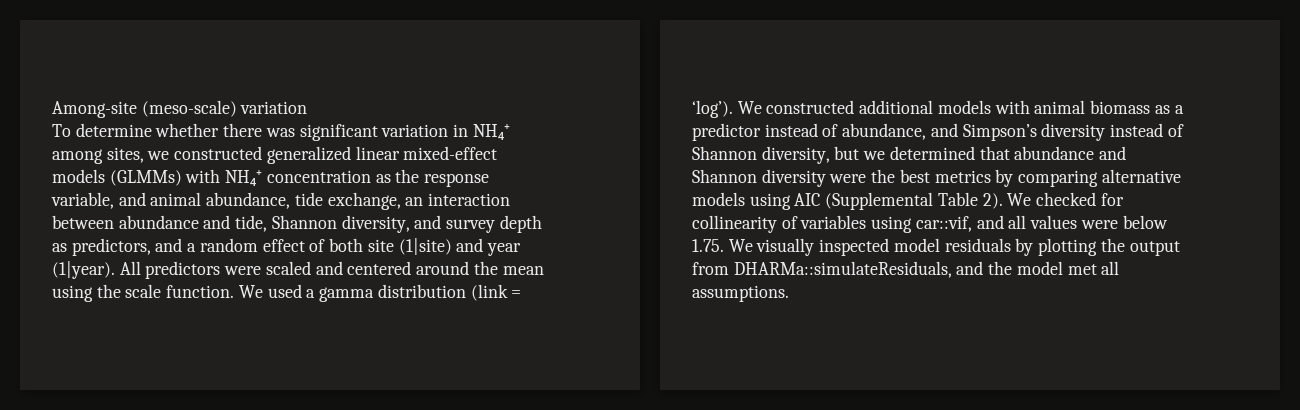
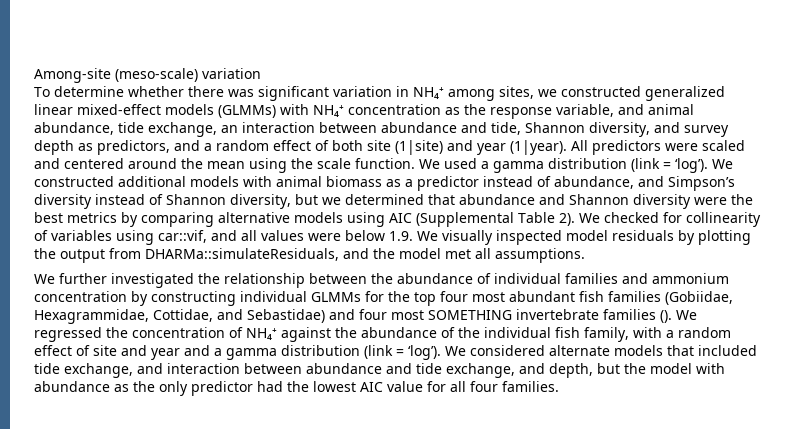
[692,239,724,252] 1.75. -> [389,231,413,241] 1.9.
(789, 293) none -> [34,273,729,288] [34,291,733,306] [34,309,697,324] [34,327,731,342] [34,345,757,360] [34,363,725,378] [34,381,559,396] // We further investigated the relationship between the abundance of individual families and ammonium concentration by constructing individual GLMMs for the top four most abundant fish families (Gobiidae, Hexagrammidae, Cottidae, and Sebastidae) and four most SOMETHING invertebrate families (). We regressed the concentration of NH₄⁺ against the abundance of the individual fish family, with a random effect of site and year and a gamma distribution (link = ‘log’). We considered alternate models that included tide exchange, and interaction between abundance and tide exchange, and depth, but the model with abundance as the only predictor had the lowest AIC value for all four families.

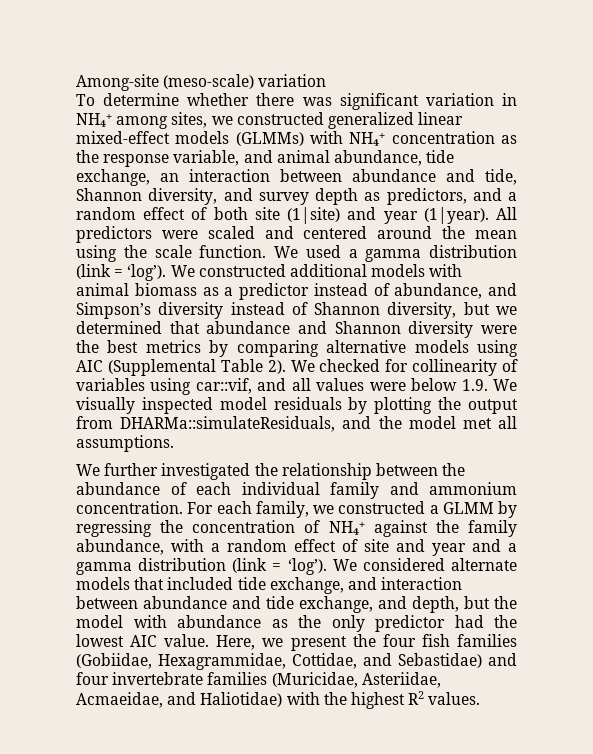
[494,273,729,284] [34,291,733,306] [34,309,697,324] [34,327,102,342] individual families and ammonium concentration by constructing individual GLMMs for the top four most abundant fish families (Gobiidae, Hexagrammidae, Cottidae, and Sebastidae) and four most SOMETHING invertebrate families (). We regressed -> [196,482,517,499] [76,501,517,518] [76,520,152,537] each individual family and ammonium concentration. For each family, we constructed a GLMM by regressing
[361,327,629,342] abundance of the individual fish family, -> [468,520,517,537] [76,539,164,555] family abundance,
[387,381,559,392] value for all four families. -> [164,634,517,651] [76,653,517,670] [76,672,441,688] [76,691,481,709] value. Here, we present the four fish families (Gobiidae, Hexagrammidae, Cottidae, and Sebastidae) and four invertebrate families (Muricidae, Asteriidae, Acmaeidae, and Haliotidae) with the highest R2 values.

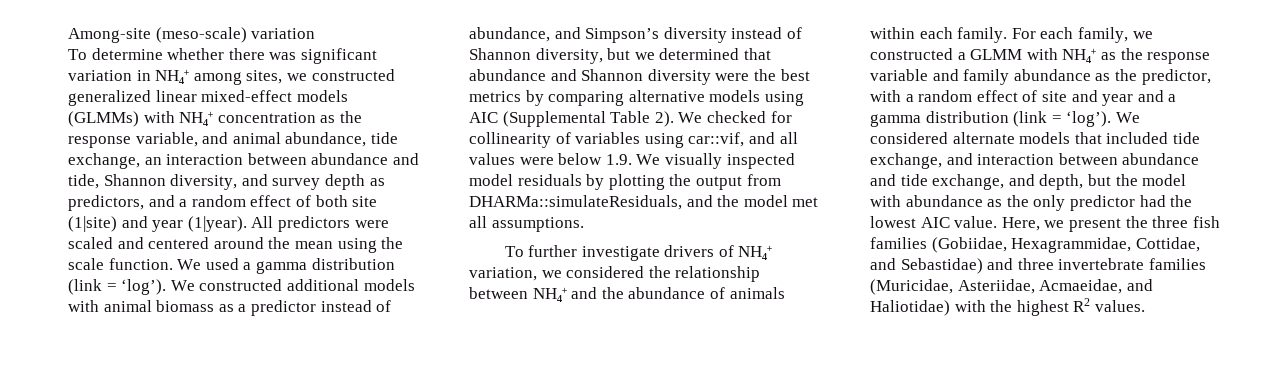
[76,463,251,480] We further investigated -> [504,245,773,261] [469,266,645,281] To further investigate drivers of NH₄⁺ variation, we considered
(438, 469) none -> [532,287,598,302] NH₄⁺ and
[196,482,517,499] [76,501,183,514] each individual family and ammonium concentration. -> [729,287,785,299] [870,27,1008,43] animals within each family.
[498,501,517,518] [76,520,517,537] [76,539,164,555] by regressing the concentration of NH₄⁺ against the family abundance, -> [1026,48,1211,64] [870,69,1211,85] with NH₄⁺ as the response variable and family abundance as the predictor,
[382,634,416,647] four -> [1152,216,1189,228] three
[76,672,109,685] four -> [1017,258,1054,270] three

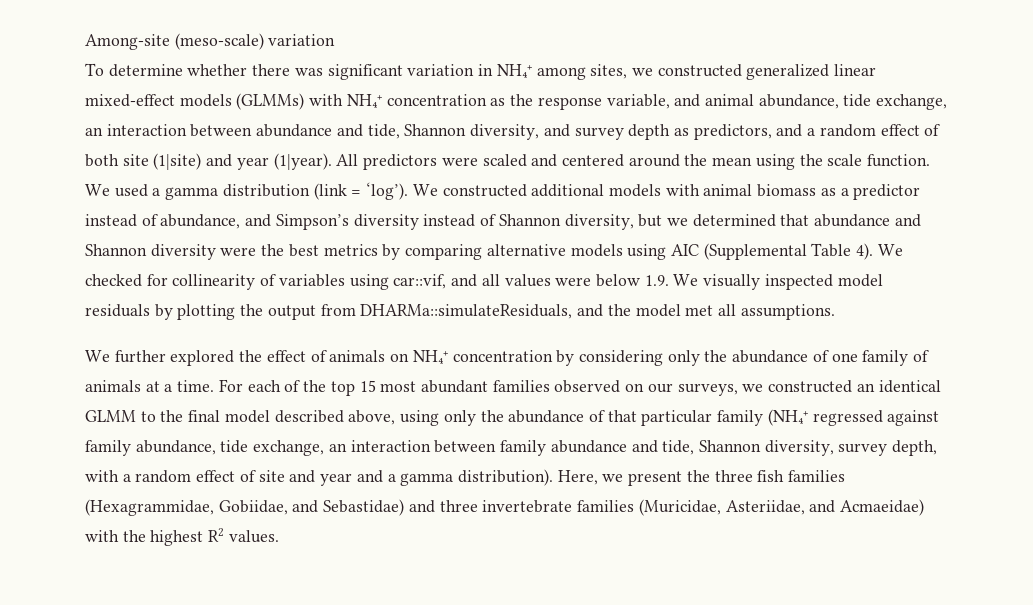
[654,111,674,127] 2). -> [856,243,874,260] 4).
[504,245,773,261] [469,266,761,282] [469,287,785,302] [870,27,1153,43] [870,48,1211,64] [870,69,1211,85] To further investigate drivers of NH₄⁺ variation, we considered the relationship between NH₄⁺ and the abundance of animals within each family. For each family, we constructed a GLMM with NH₄⁺ as the response variable and family abundance as the predictor, -> [85,350,930,366] [85,379,941,396] [85,409,940,426] [85,440,938,456] We further explored the effect of animals on NH₄⁺ concentration by considering only the abundance of one family of animals at a time. For each of the top 15 most abundant families observed on our surveys, we constructed an identical GLMM to the final model described above, using only the abundance of that particular family (NH₄⁺ regressed against family abundance, tide exchange, an interaction between family abundance and tide, Shannon diversity, survey depth,
[925,111,1140,127] [870,132,1200,144] [870,153,1200,169] [870,174,1187,190] [870,195,1193,211] [870,216,998,228] distribution (link = ‘log’). We considered alternate models that included tide exchange, and interaction between abundance and tide exchange, and depth, but the model with abundance as the only predictor had the lowest AIC value. -> [457,469,553,486] distribution).
[931,237,1200,253] (Gobiidae, Hexagrammidae, Cottidae, -> [85,499,288,516] (Hexagrammidae, Gobiidae,
[1039,279,1153,294] [870,300,950,316] Acmaeidae, and Haliotidae) -> [809,499,924,516] and Acmaeidae)

